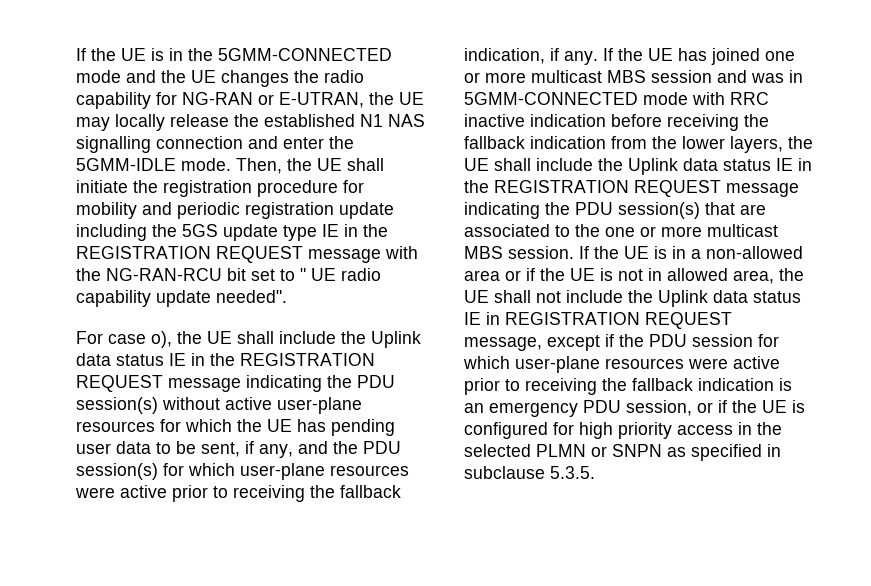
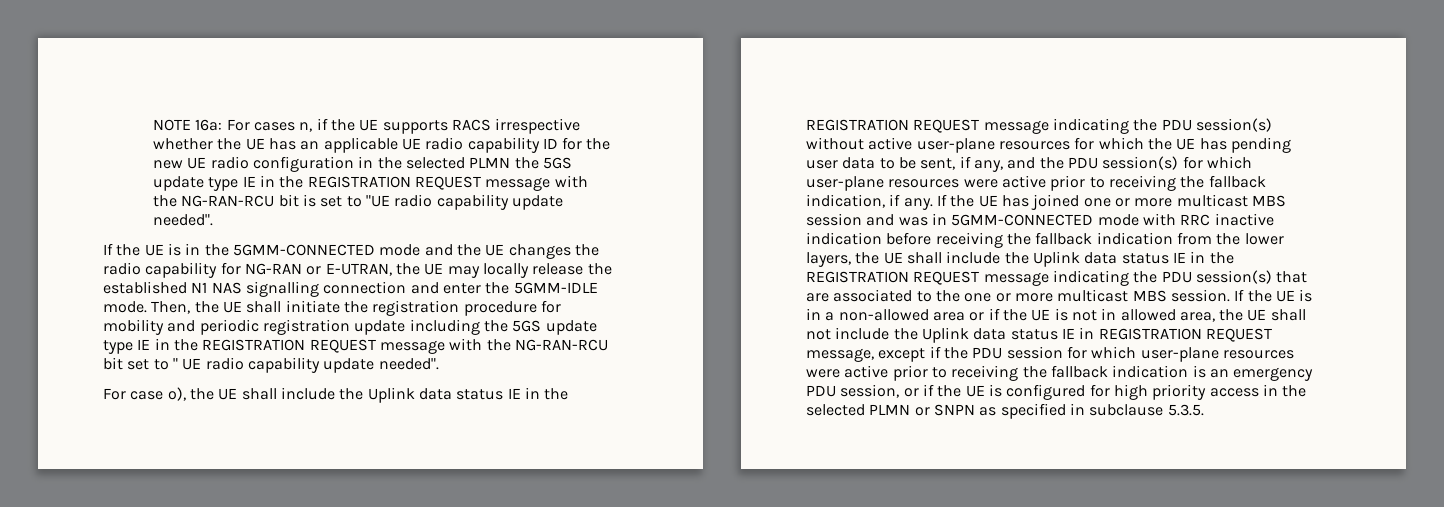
(76, 54) none -> [152,118,581,134] [152,137,611,153] [152,156,572,172] [152,175,588,191] [152,194,563,210] [152,214,213,226] NOTE 16a: For cases n, if the UE supports RACS irrespective whether the UE has an applicable UE radio capability ID for the new UE radio configuration in the selected PLMN the 5GS update type IE in the REGISTRATION REQUEST message with the NG-RAN-RCU bit is set to "UE radio capability update needed". //

